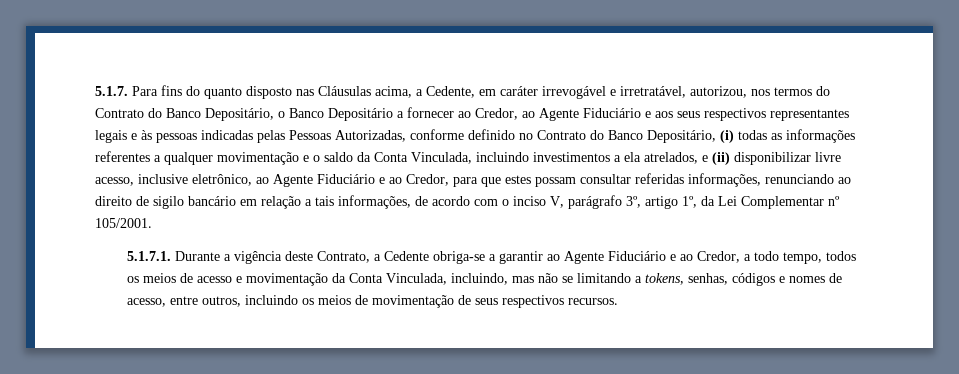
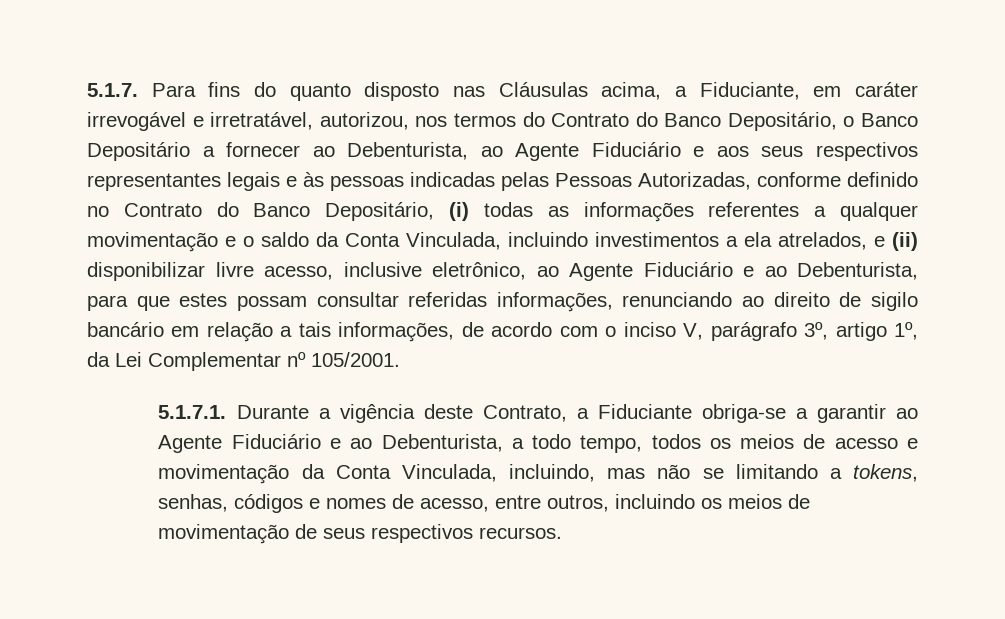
[426,86,475,98] Cedente, -> [699,82,800,100] Fiduciante,
[475,108,518,120] Credor, -> [347,142,469,160] Debenturista,
[406,174,449,186] Credor, -> [797,262,918,280] Debenturista,
[383,251,429,261] Cedente -> [597,404,692,419] Fiduciante
[696,251,740,263] Credor, -> [381,434,503,452] Debenturista,

